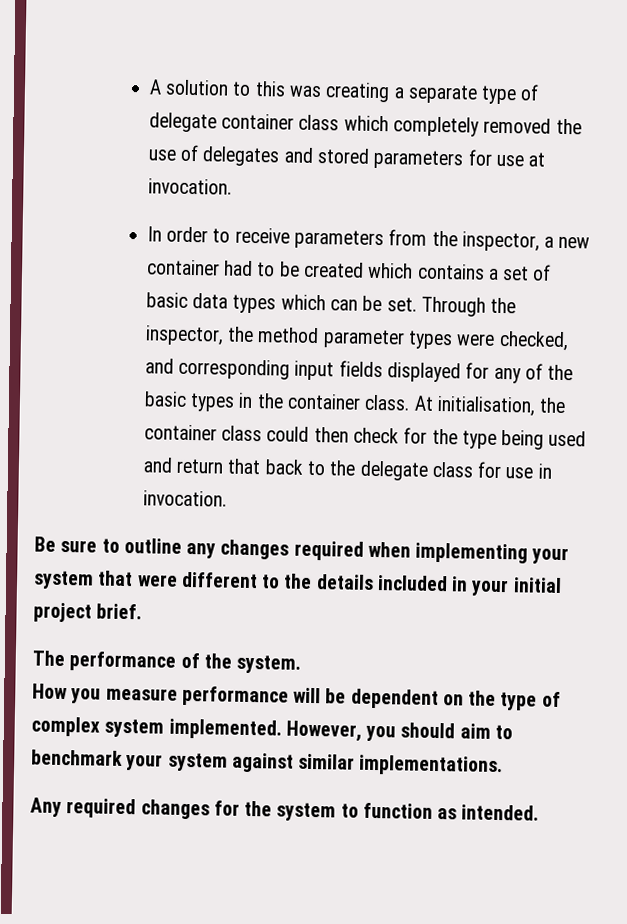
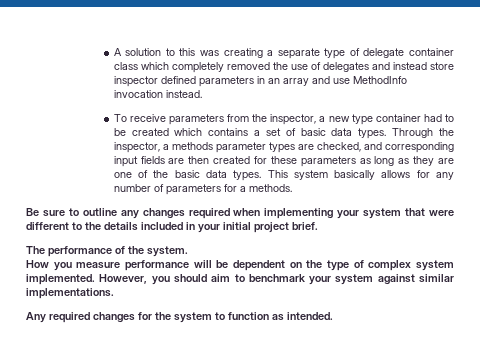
[317,148,546,170] [147,178,232,195] [146,226,231,243] stored parameters for use at invocation. // In order to -> [392,62,455,70] [113,76,407,87] [113,90,202,98] [113,114,127,122] instead store inspector defined parameters in an array and use MethodInfo invocation instead. // To
(591, 242) none -> [351,114,373,125] type
[232,294,417,314] types which can be set. -> [358,128,387,139] types.
[227,326,320,344] the method -> [162,142,213,150] a methods
[456,333,496,346] were -> [297,144,314,150] are
[387,362,574,384] [143,391,567,417] [143,424,587,450] [142,457,553,481] [142,490,227,507] displayed for any of the basic types in the container class. At initialisation, the container class could then check for the type being used and return that back to the delegate class for use in invocation. -> [168,156,454,167] [113,170,454,181] [113,184,292,195] are then created for these parameters as long as they are one of the basic data types. This system basically allows for any number of parameters for a methods.

